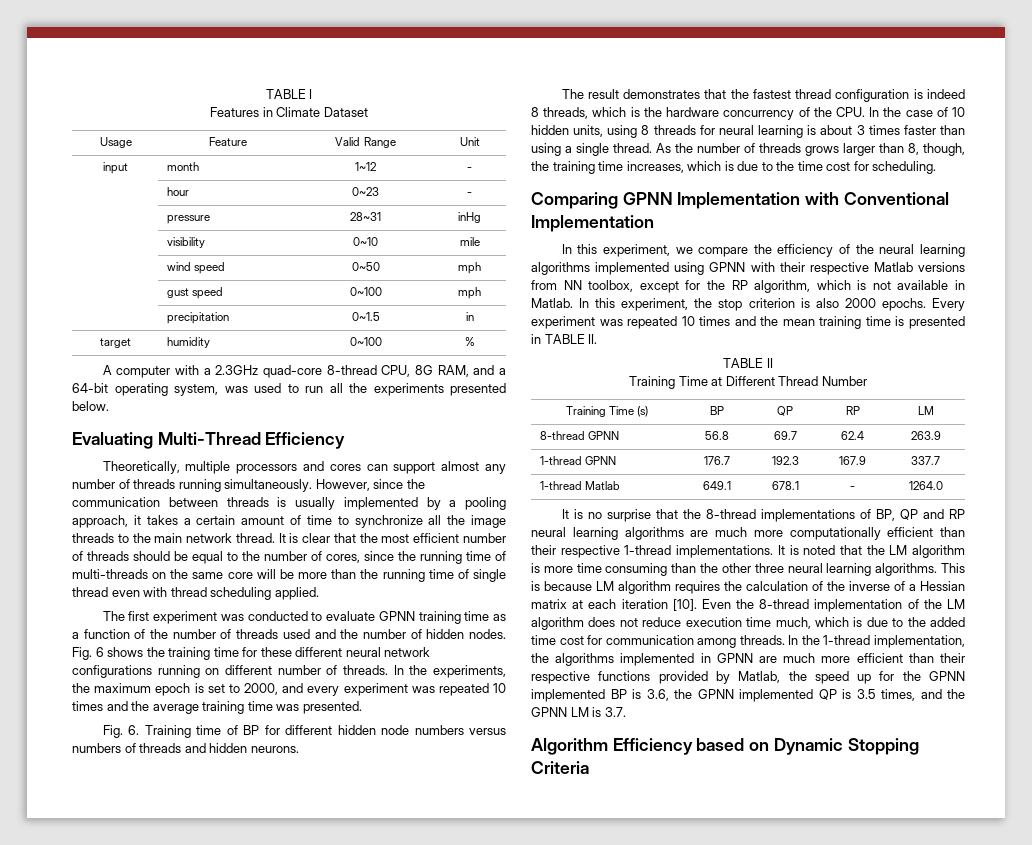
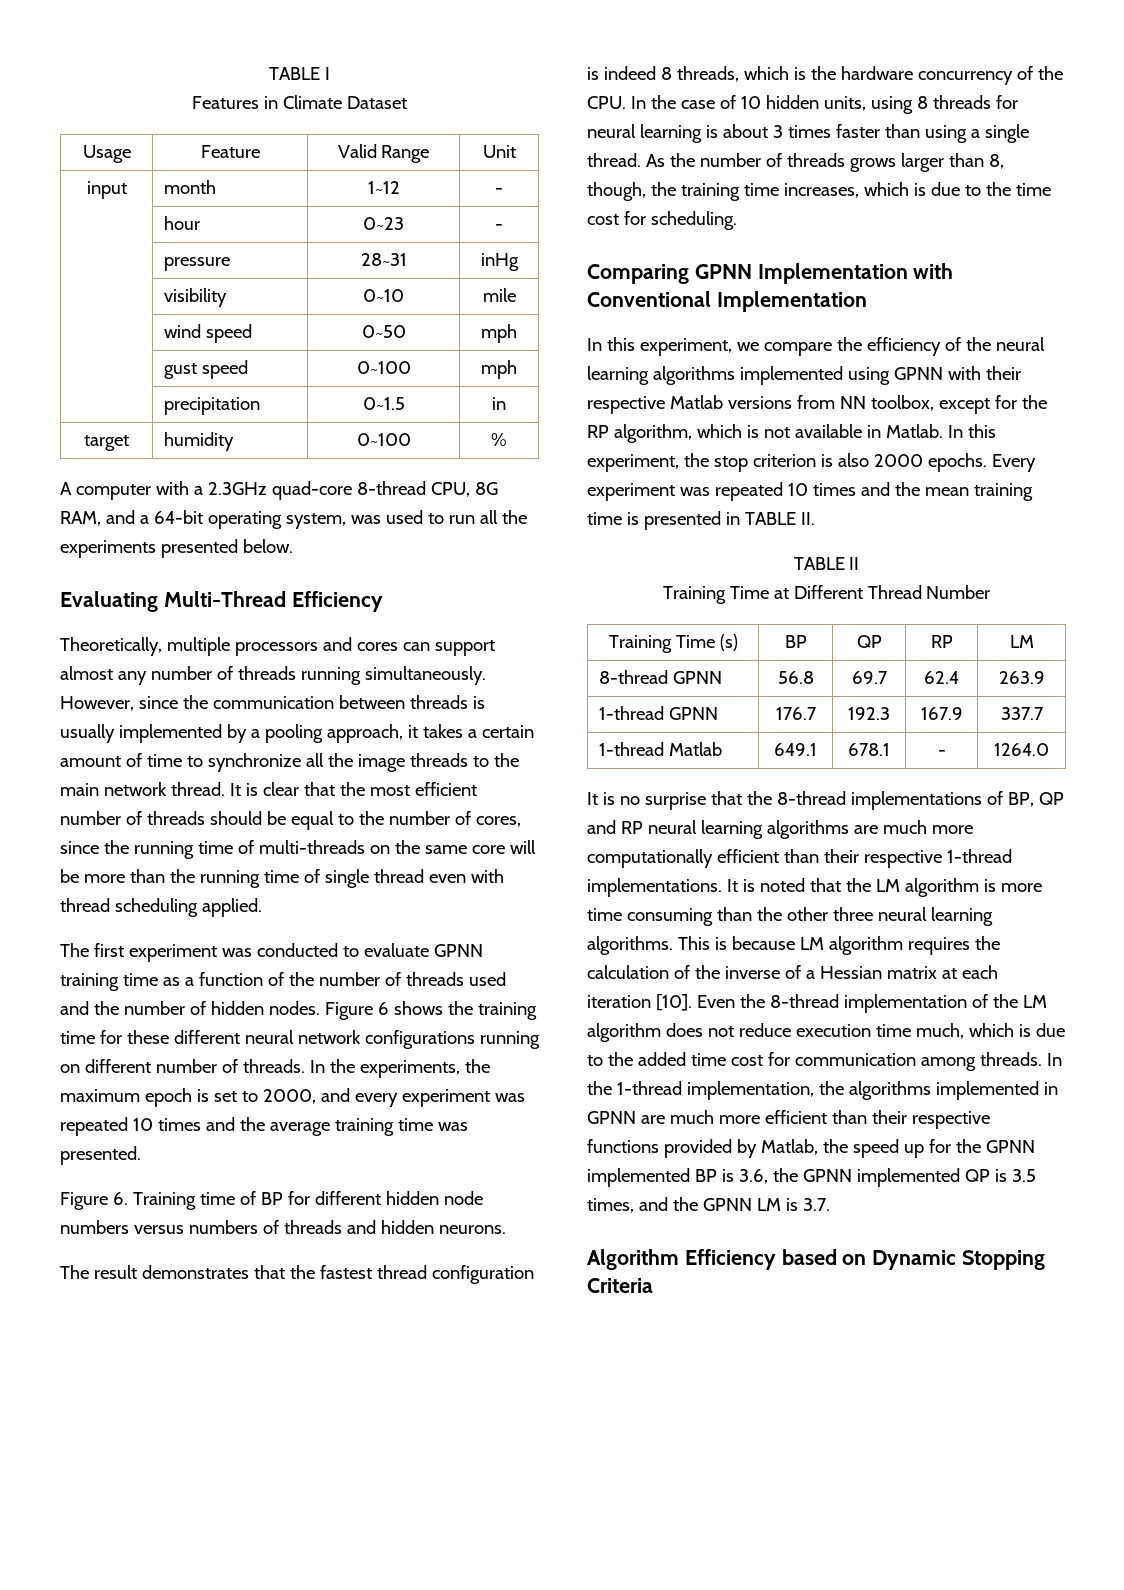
[72,647,92,660] Fig. -> [324,1002,373,1020] Figure
[102,725,123,738] Fig. -> [60,1192,108,1210] Figure

